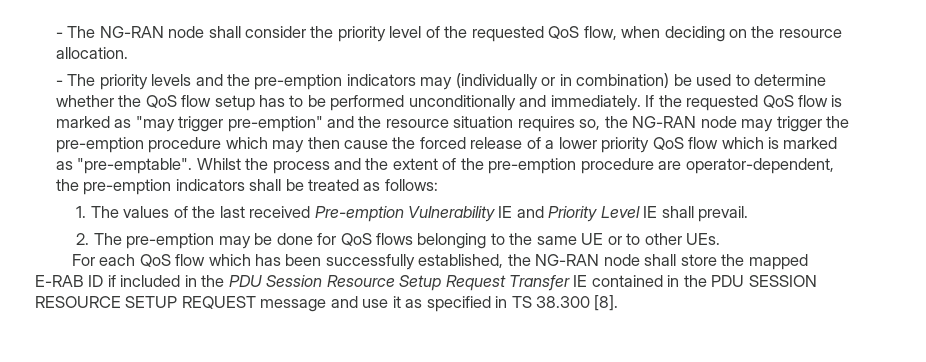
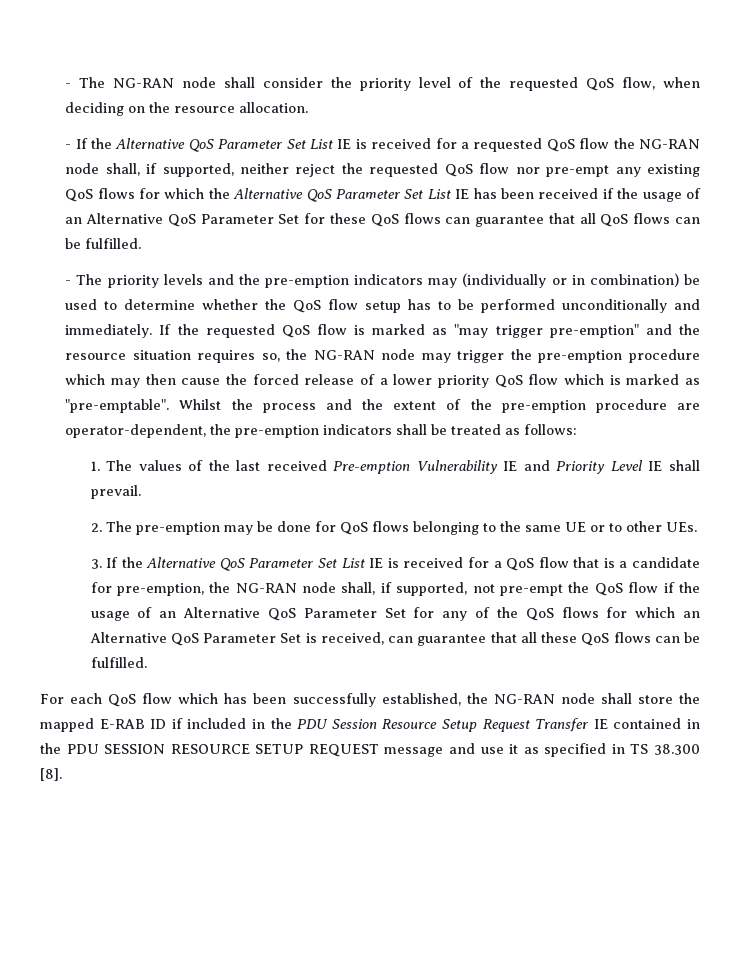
(128, 53) none -> [65,138,700,152] [65,163,700,177] [65,188,701,202] [65,213,701,227] [65,238,142,249] // - If the Alternative QoS Parameter Set List IE is received for a requested QoS flow the NG-RAN node shall, if supported, neither reject the requested QoS flow nor pre-empt any existing QoS flows for which the Alternative QoS Parameter Set List IE has been received if the usage of an Alternative QoS Parameter Set for these QoS flows can guarantee that all QoS flows can be fulfilled.
(721, 239) none -> [90,557,701,571] [90,582,700,596] [90,607,700,621] [89,632,701,646] [90,657,147,668] // 3. If the Alternative QoS Parameter Set List IE is received for a QoS flow that is a candidate for pre-emption, the NG-RAN node shall, if supported, not pre-empt the QoS flow if the usage of an Alternative QoS Parameter Set for any of the QoS flows for which an Alternative QoS Parameter Set is received, can guarantee that all these QoS flows can be fulfilled.

